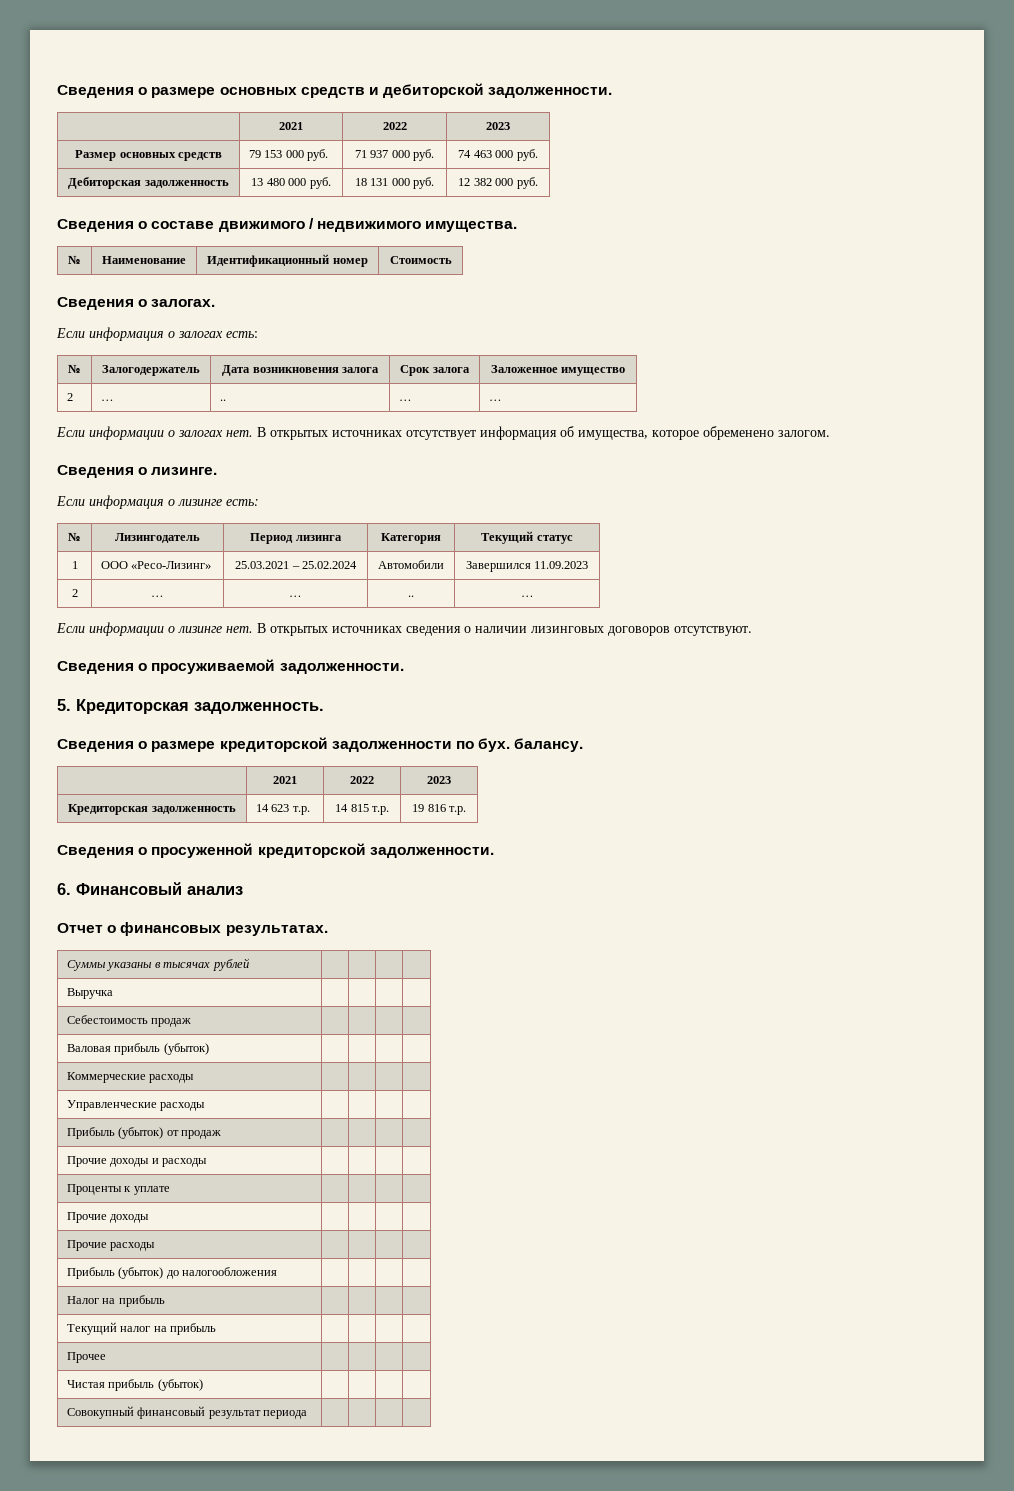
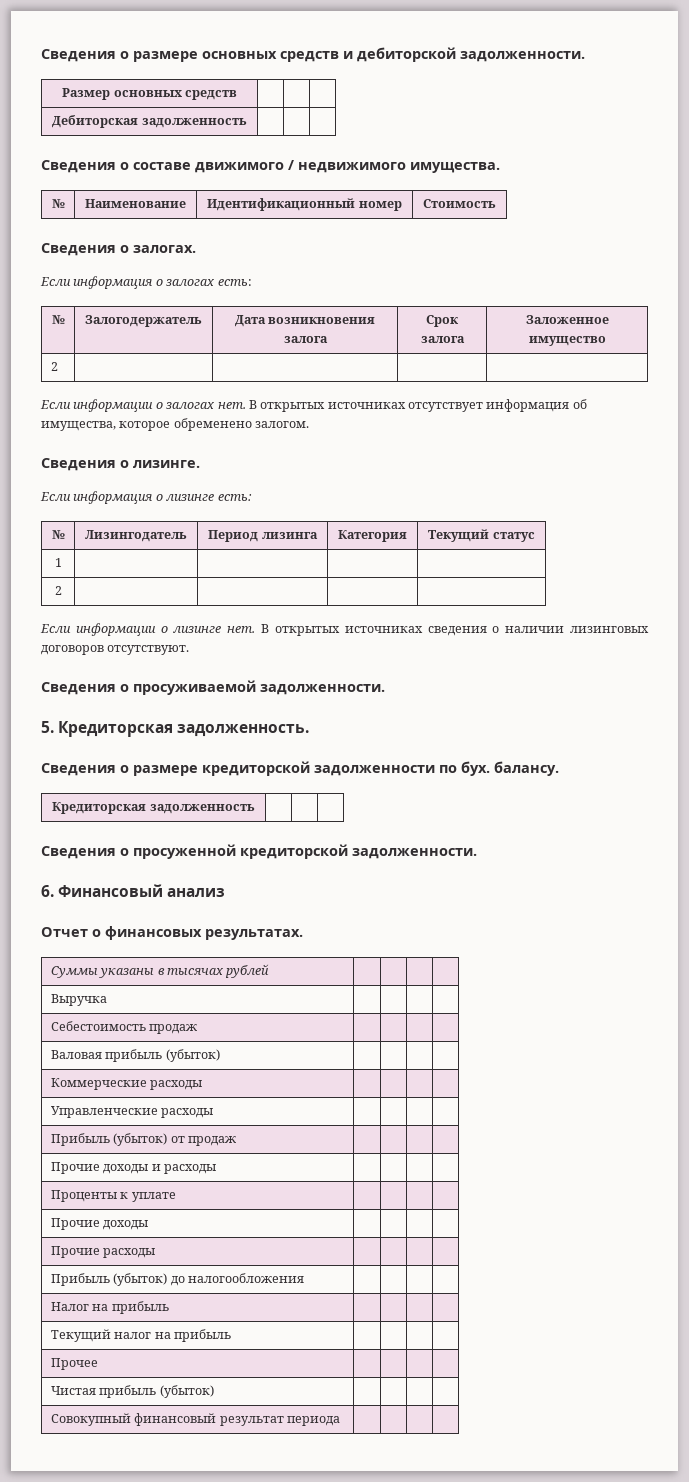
[279,122,303,130] [382,122,407,130] [486,122,510,130] // | 2021 | 2022 | 2023 -> (585, 56) none
[249,149,329,161] [354,149,435,161] [458,149,538,161] [68,177,229,189] [251,177,331,189] [354,177,435,189] [458,177,538,189] 79 153 000 руб. | 71 937 000 руб. | 74 463 000 руб. // Дебиторская задолженность | 13 480 000 руб. | 18 131 000 руб. | 12 382 000 руб. -> [52,115,247,128] | | // Дебиторская задолженность | | |
[101,399,115,401] [220,399,227,401] [399,399,413,401] [489,399,503,401] … | .. | … | … -> (58, 366) | | |
[101,561,212,569] [235,561,357,569] [378,560,444,569] [465,561,589,572] [71,589,78,597] [151,595,164,597] [289,595,302,597] [408,595,414,597] [520,595,534,597] ООО «Ресо-Лизинг» | 25.03.2021 – 25.02.2024 | Автомобили | Завершился 11.09.2023 // 2 | … | … | .. | … -> [54,586,62,595] | | | // 2 | | | |
[273,776,297,784] [350,776,374,784] [427,776,451,784] // | 2021 | 2022 | 2023 -> (559, 768) none
[256,804,310,815] [335,804,389,815] [412,804,466,815] 14 623 т.р. | 14 815 т.р. | 19 816 т.р. -> (255, 809) | |

